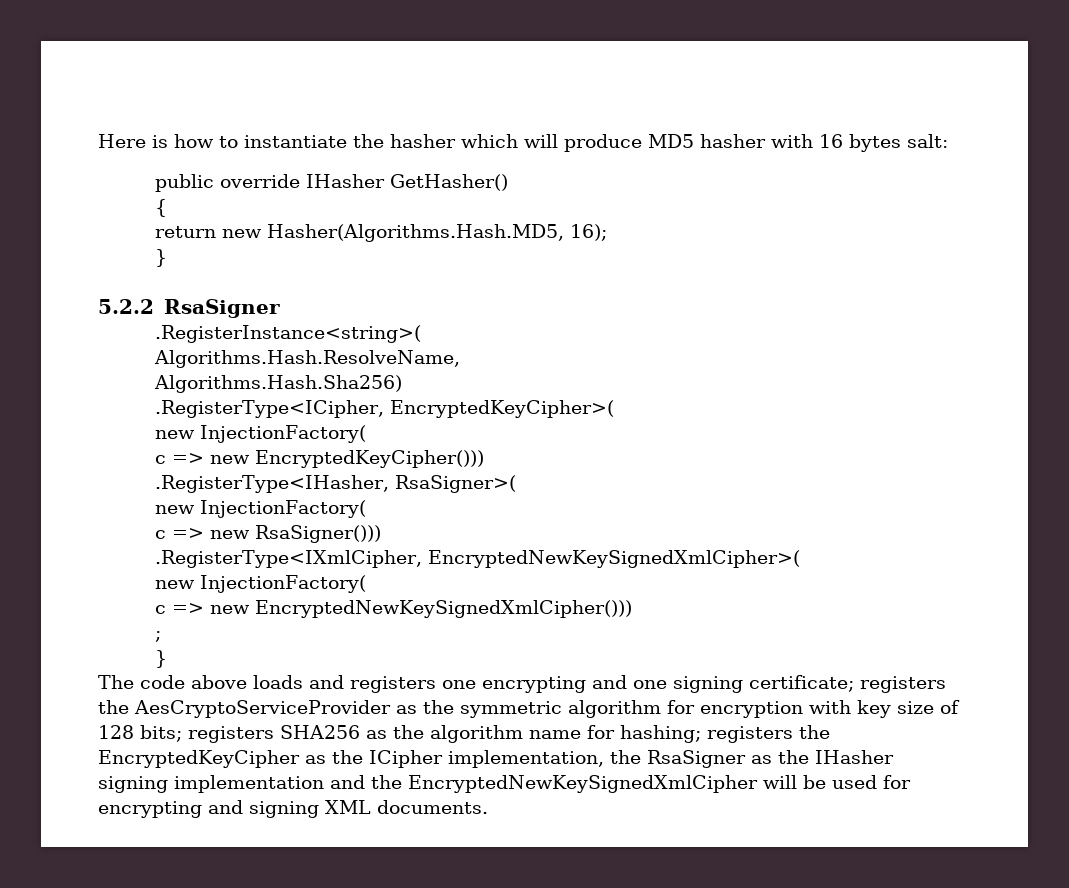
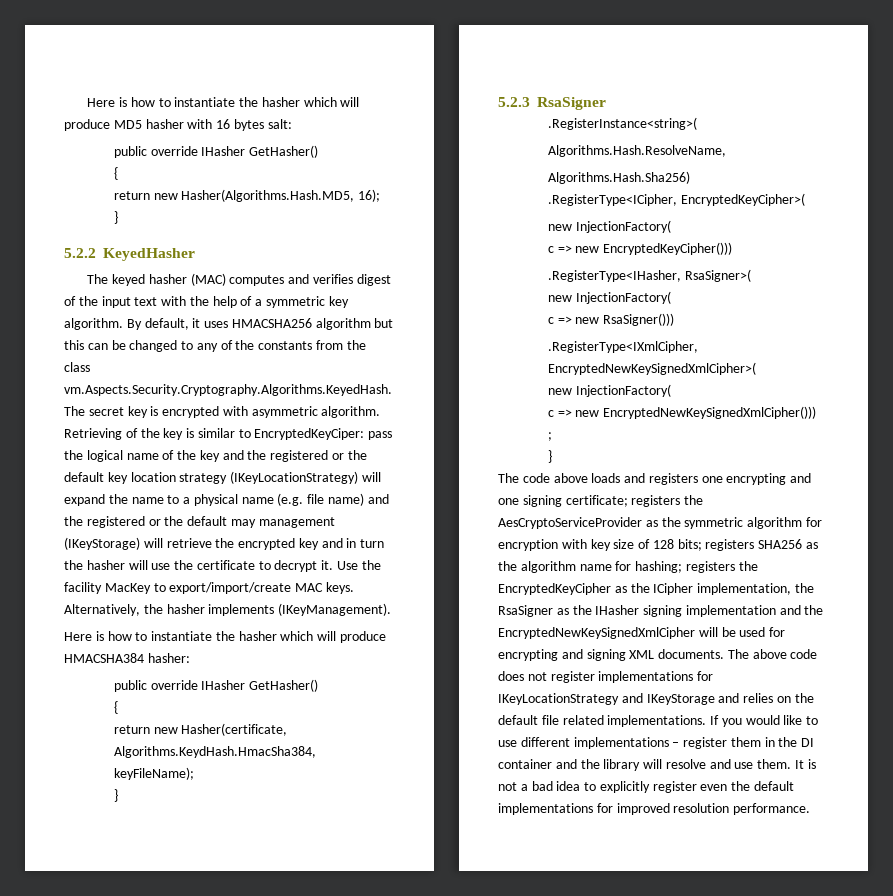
(154, 306) none -> [103,248,195,261] [87,273,391,286] [64,296,349,308] [64,318,394,330] [64,340,366,352] [64,362,90,372] [64,384,392,396] [64,406,381,418] [64,428,393,440] [64,450,367,462] [64,471,381,484] [64,493,389,506] [64,516,335,528] [64,537,385,550] [64,560,381,572] [64,582,354,594] [64,603,392,616] [64,631,387,643] [64,653,190,663] [113,679,319,692] [113,701,118,714] [113,723,288,736] [113,746,316,758] [113,767,194,780] [113,789,118,802] [498,97,530,107] KeyedHasher // The keyed hasher (MAC) computes and verifies digest of the input text with the help of a symmetric key algorithm. By default, it uses HMACSHA256 algorithm but this can be changed to any of the constants from the class vm.Aspects.Security.Cryptography.Algorithms.KeyedHash. The secret key is encrypted with asymmetric algorithm. Retrieving of the key is similar to EncryptedKeyCiper: pass the logical name of the key and the registered or the default key location strategy (IKeyLocationStrategy) will expand the name to a physical name (e.g. file name) and the registered or the default may management (IKeyStorage) will retrieve the encrypted key and in turn the hasher will use the certificate to decrypt it. Use the facility MacKey to export/import/create MAC keys. Alternatively, the hasher implements (IKeyManagement). // Here is how to instantiate the hasher which will produce HMACSHA384 hasher: // public override IHasher GetHasher() // { // return new Hasher(certificate, Algorithms.KeydHash.HmacSha384, keyFileName); // } // 5.2.3
(488, 807) none -> [727,649,818,659] [498,671,714,683] [498,693,814,705] [498,715,819,727] [498,737,815,749] [498,759,816,771] [498,781,795,793] [498,803,811,815] The above code does not register implementations for IKeyLocationStrategy and IKeyStorage and relies on the default file related implementations. If you would like to use different implementations – register them in the DI container and the library will resolve and use them. It is not a bad idea to explicitly register even the default implementations for improved resolution performance.

